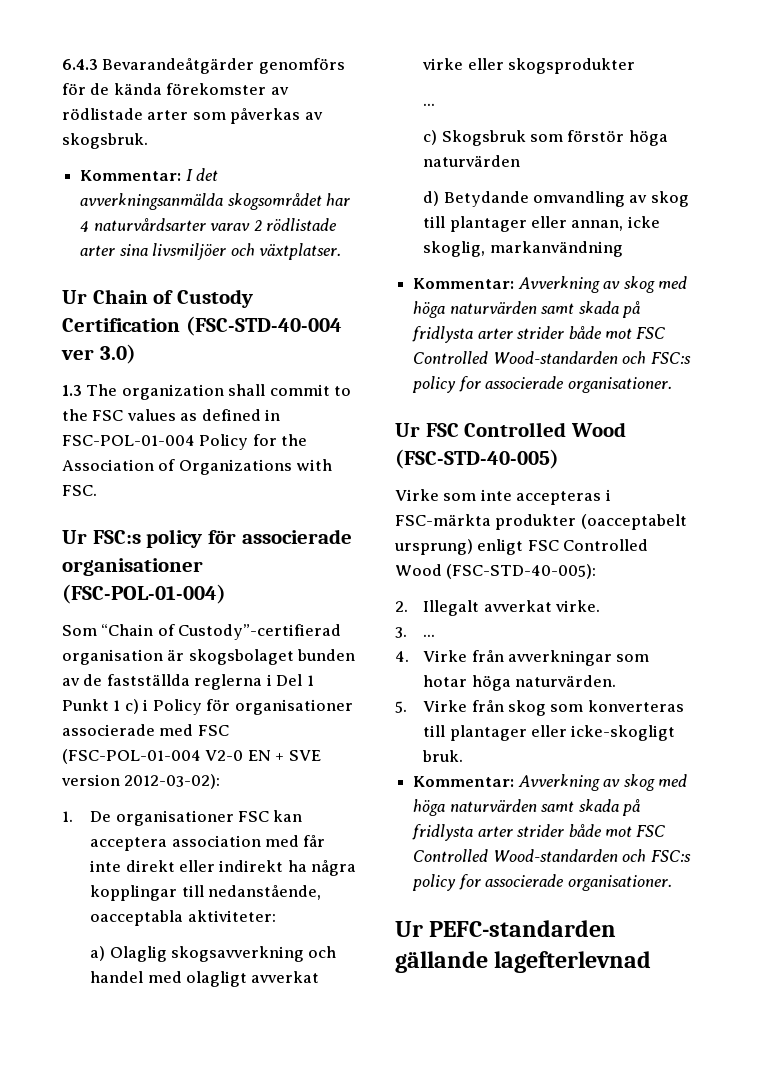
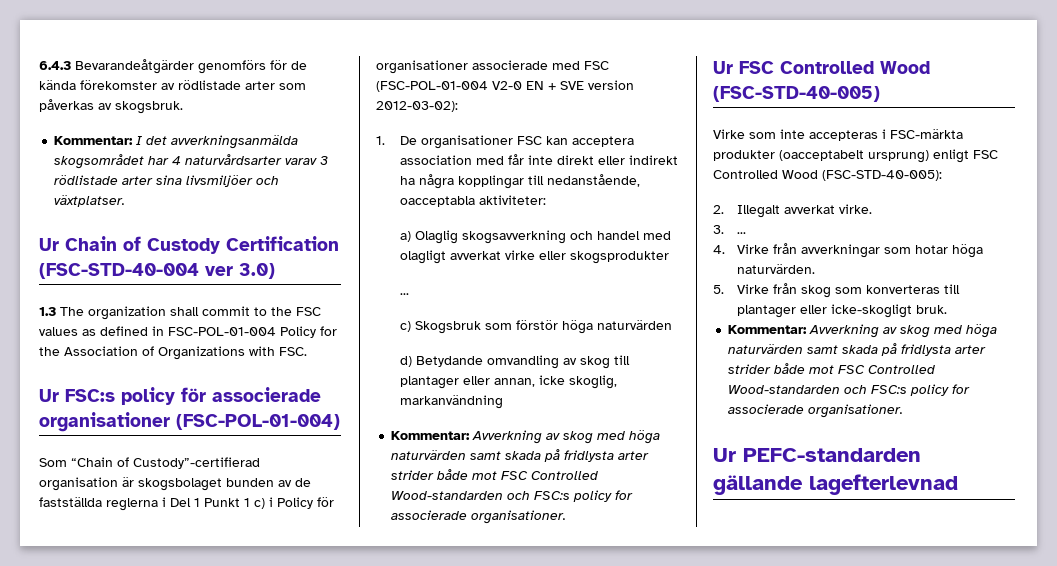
[253,220,262,231] 2 -> [320,156,329,165] 3

